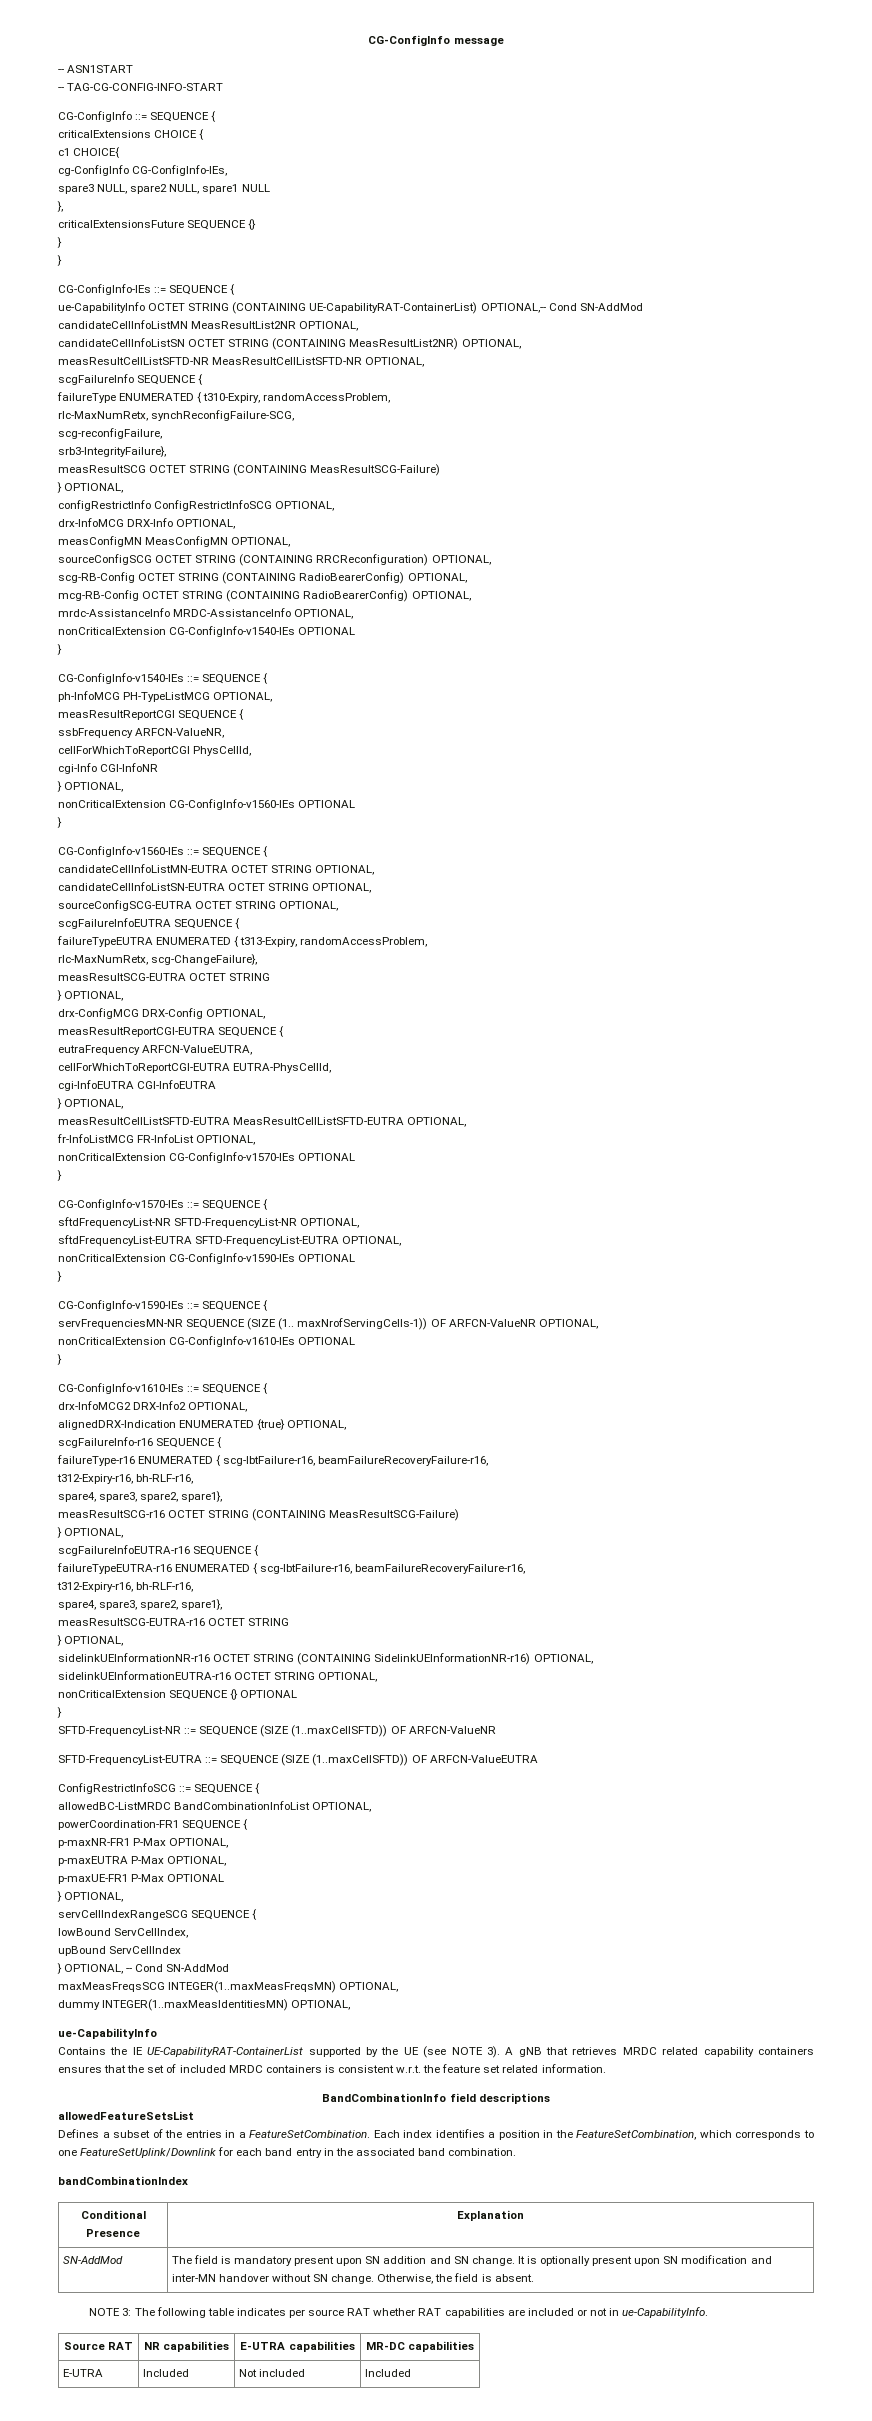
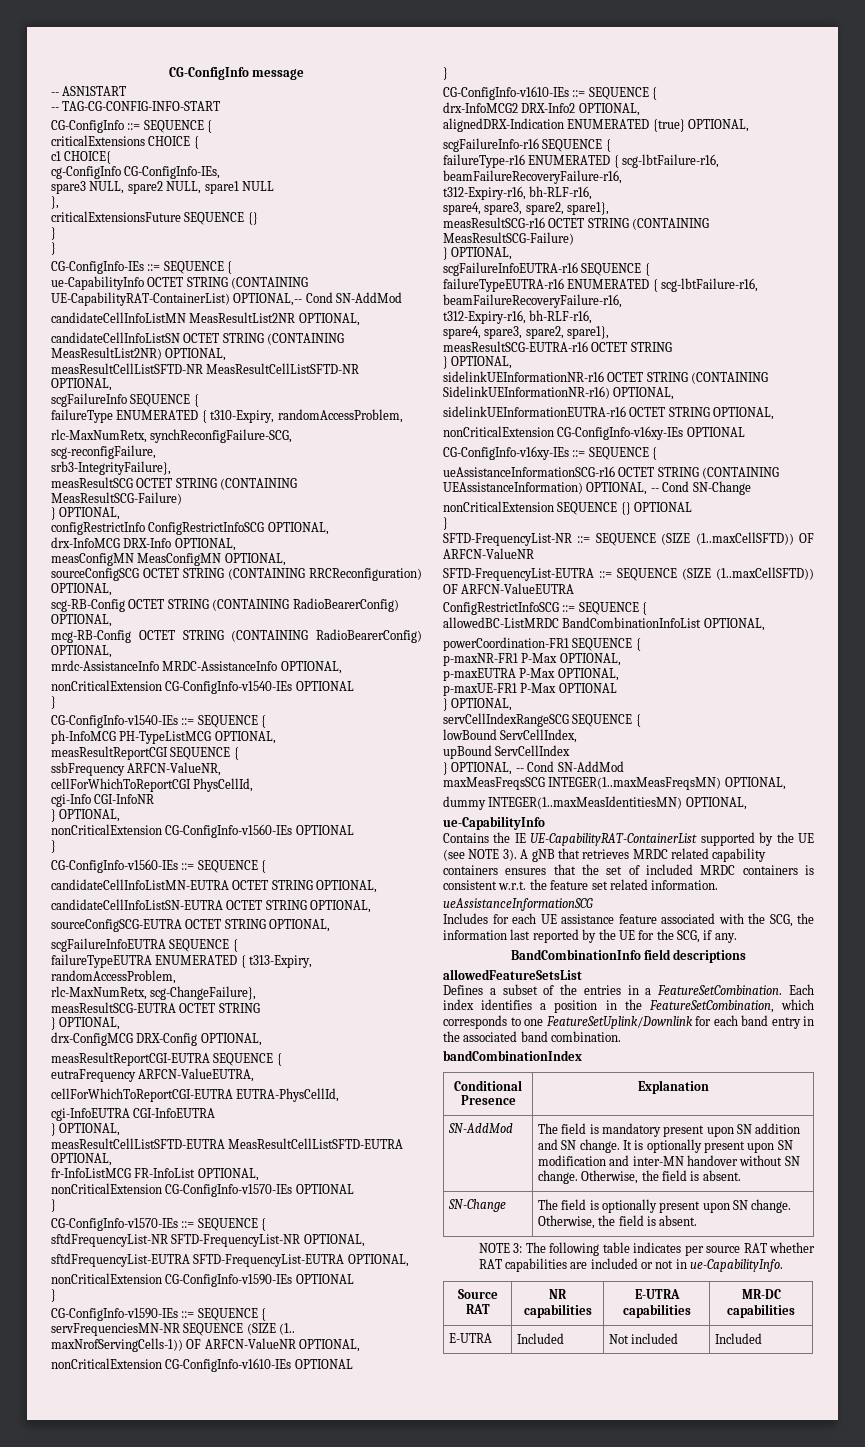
(378, 1677) none -> [443,426,745,440] [443,446,658,460] [443,466,780,479] [443,481,751,495] // nonCriticalExtension CG-ConfigInfo-v16xy-IEs OPTIONAL // CG-ConfigInfo-v16xy-IEs ::= SEQUENCE { // ueAssistanceInformationSCG-r16 OCTET STRING (CONTAINING UEAssistanceInformation) OPTIONAL, -- Cond SN-Change
(606, 2068) none -> [443,898,593,911] [443,913,814,927] [443,929,737,943] // ueAssistanceInformationSCG // Includes for each UE assistance feature associated with the SCG, the information last reported by the UE for the SCG, if any.
(534, 2278) none -> [447,1199,506,1212] [537,1199,792,1213] [537,1215,698,1229] // SN-Change | The field is optionally present upon SN change. Otherwise, the field is absent.

